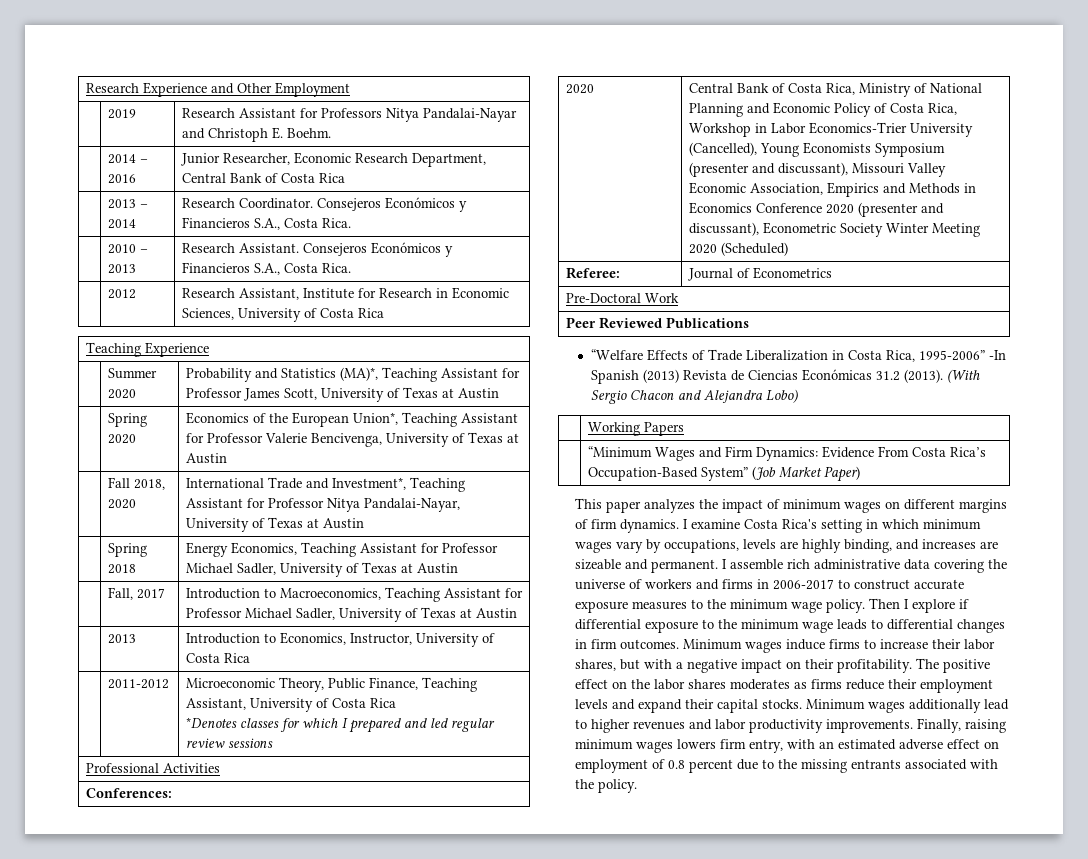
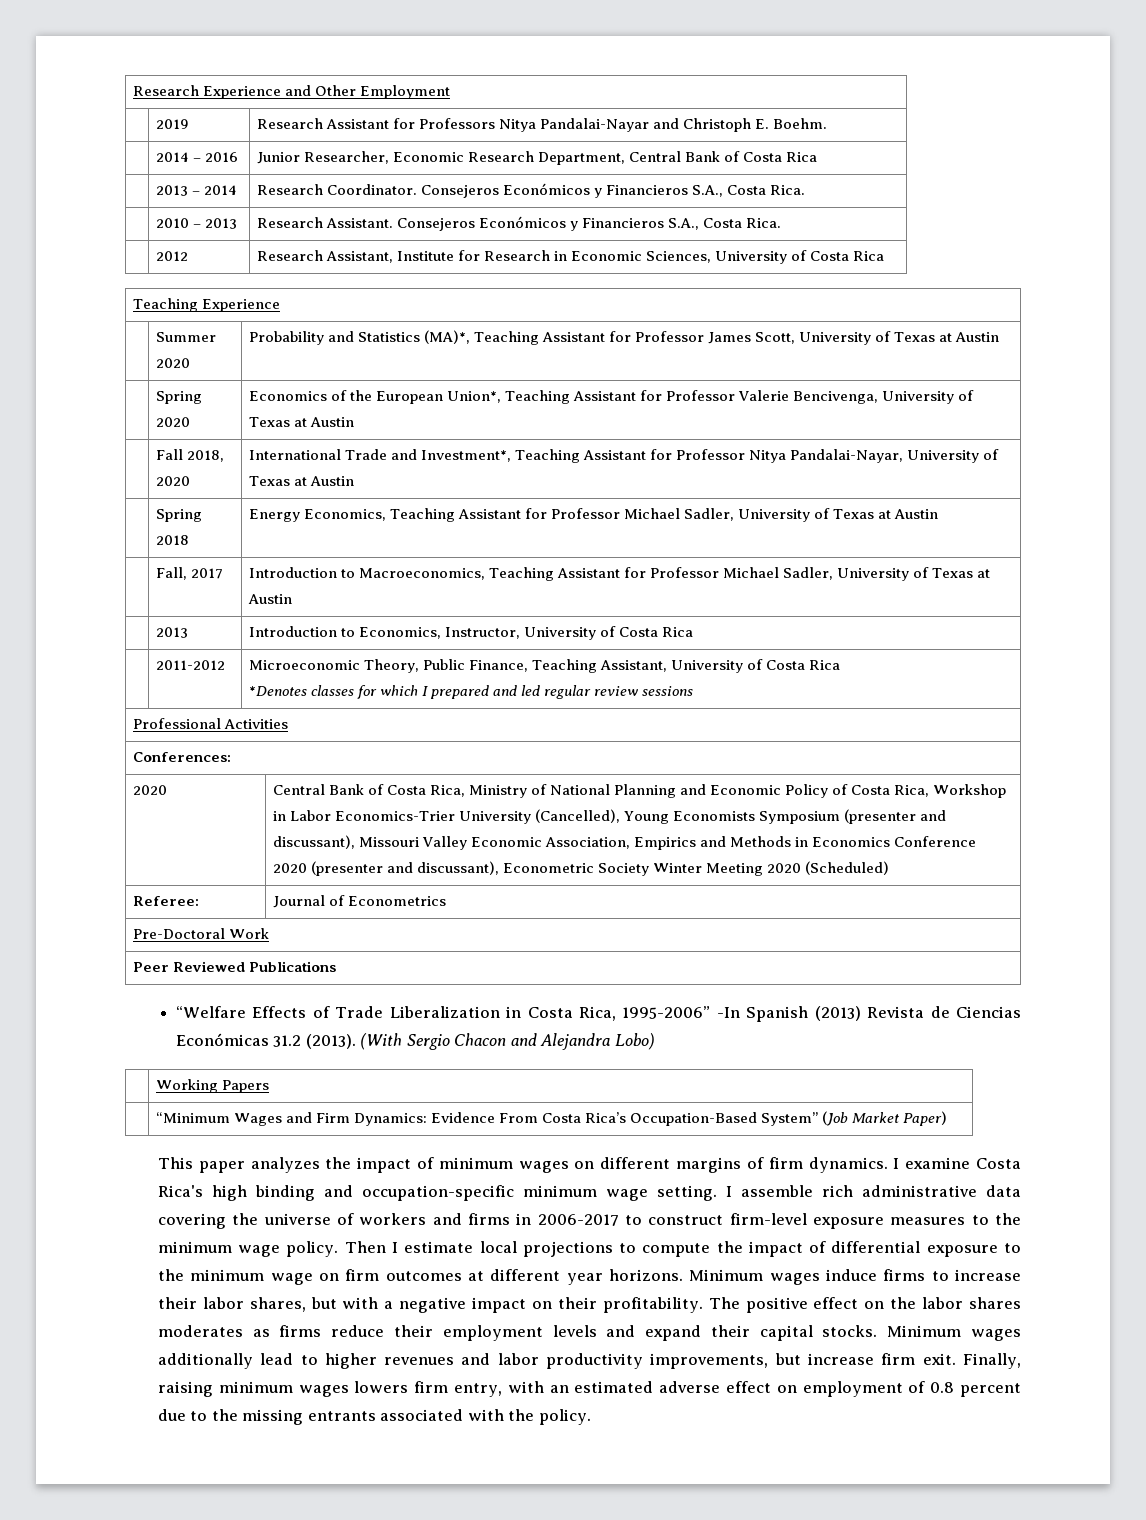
[820,519,981,533] [574,539,998,553] [574,559,718,573] setting in which minimum wages vary by occupations, levels are highly binding, and increases are sizeable and permanent. -> [211,1185,717,1201] high binding and occupation-specific minimum wage setting.
[913,579,964,590] accurate -> [729,1213,807,1225] firm-level
[911,599,969,613] explore if -> [404,1241,827,1257] estimate local projections to compute the impact of
[836,619,1005,633] [574,639,679,650] leads to differential changes in firm outcomes. -> [318,1269,683,1285] on firm outcomes at different year horizons.
[825,719,913,733] improvements. -> [650,1353,956,1369] improvements, but increase firm exit.

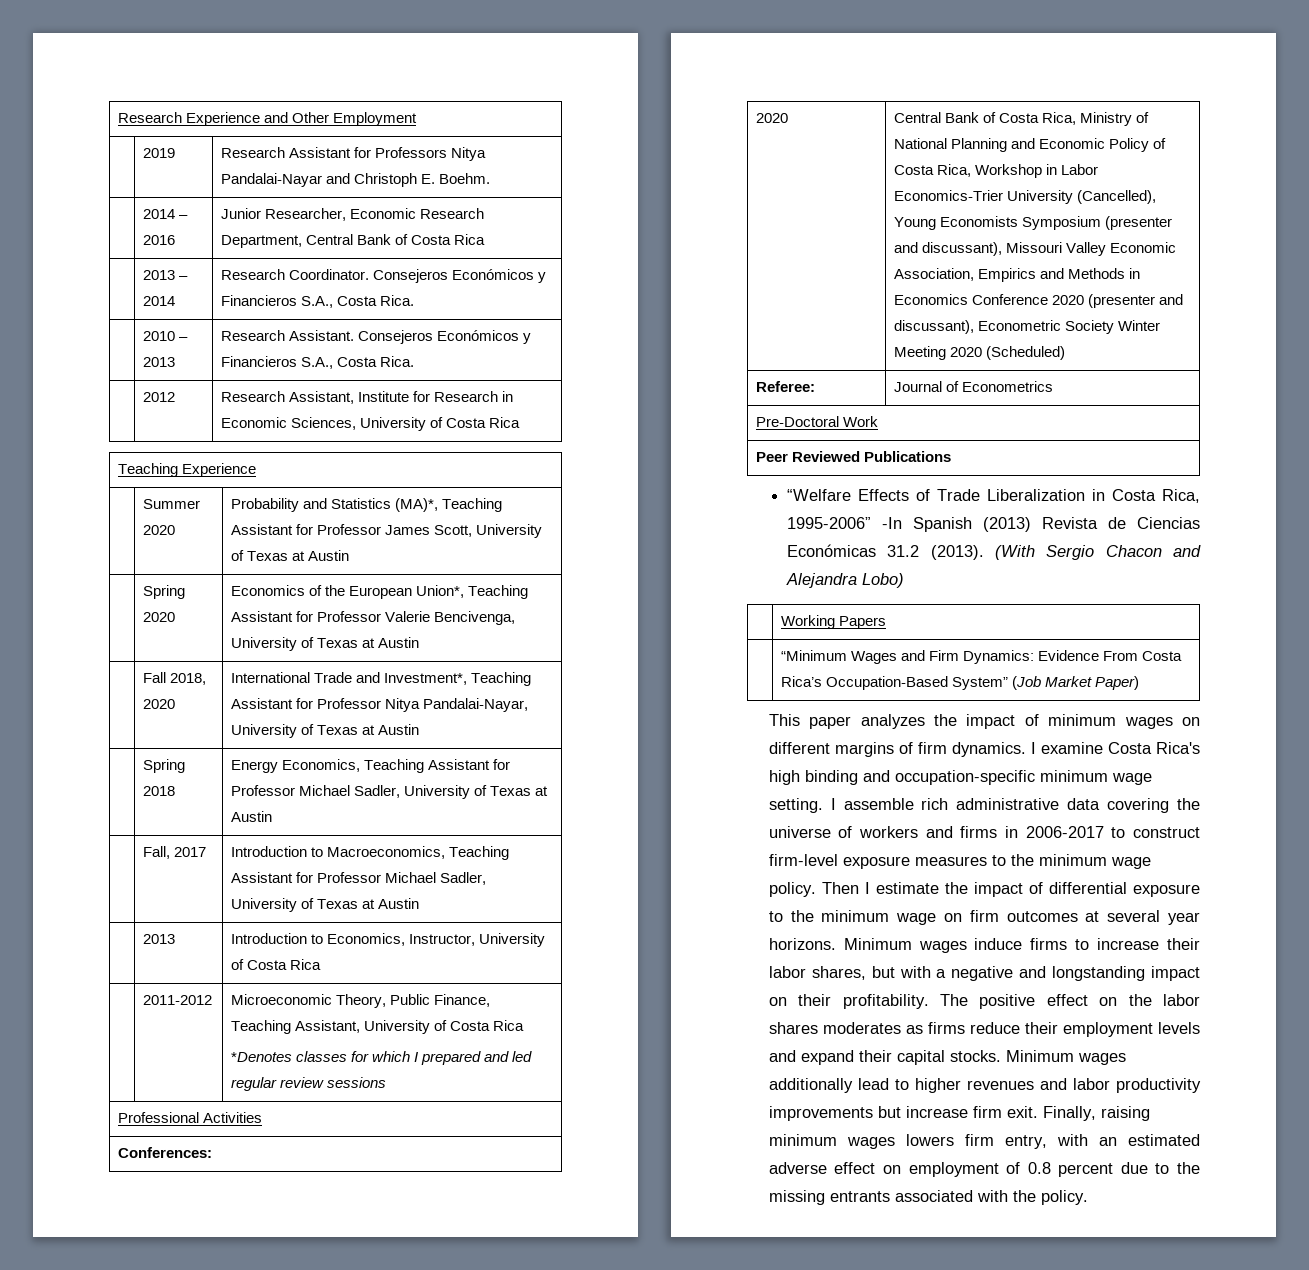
[479,1241,711,1257] local projections to compute -> (939, 888) none
[490,1269,561,1281] different -> [1107,910,1161,922] several
(467, 1305) none -> [1019,966,1146,981] and longstanding
[650,1353,769,1369] improvements, -> [768,1106,873,1121] improvements

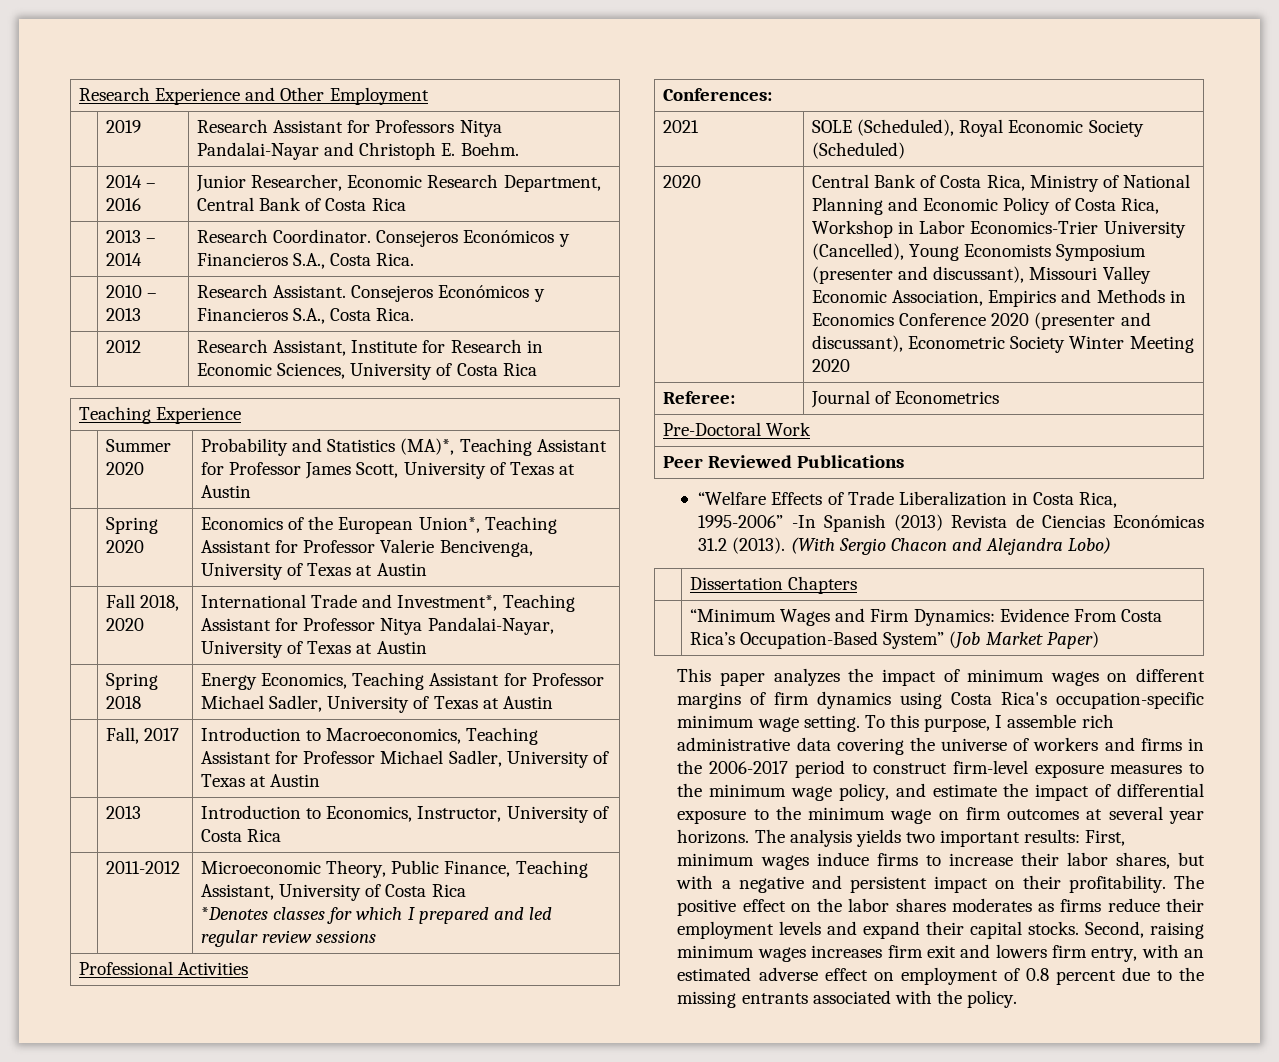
(212, 1152) none -> [663,120,700,133] [812,119,1144,137] [812,142,906,159] // 2021 | SOLE (Scheduled), Royal Economic Society (Scheduled)
[985,346,1065,360] (Scheduled) -> (851, 365) none
[780,615,886,629] Working Papers -> [690,576,858,594] Dissertation Chapters
[951,742,1200,757] [768,770,890,785] dynamics. I examine Costa Rica's high binding and -> [817,691,1048,709] dynamics using Costa Rica's
(823, 805) none -> [864,714,991,732] To this purpose,
[1025,826,1104,838] 2006-2017 -> [677,760,845,778] the 2006-2017 period
[768,882,870,897] policy. Then I -> [838,783,926,801] policy, and
[843,938,912,950] Minimum -> [754,829,1126,847] [677,853,755,866] The analysis yields two important results: First, minimum
[1052,966,1146,981] longstanding -> [849,876,927,893] persistent
[1005,1050,1126,1065] [768,1078,1201,1093] [768,1106,1150,1121] [768,1134,895,1149] Minimum wages additionally lead to higher revenues and labor productivity improvements but increase firm exit. Finally, raising minimum wages -> [1085,921,1205,939] [677,944,991,962] Second, raising minimum wages increases firm exit and

